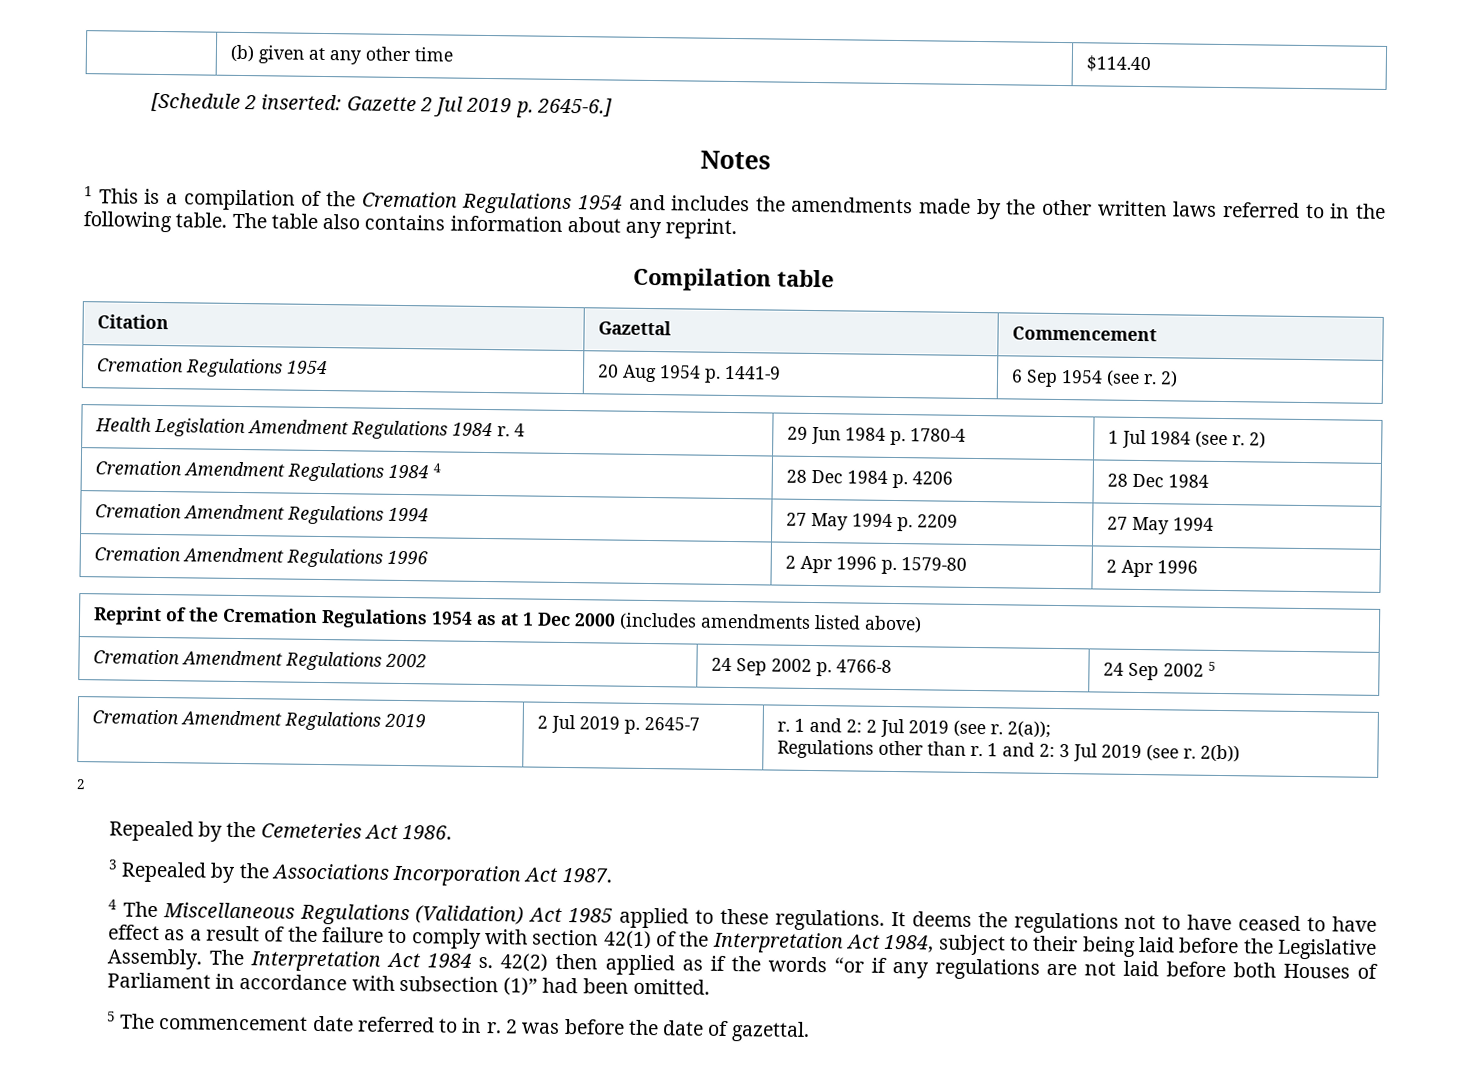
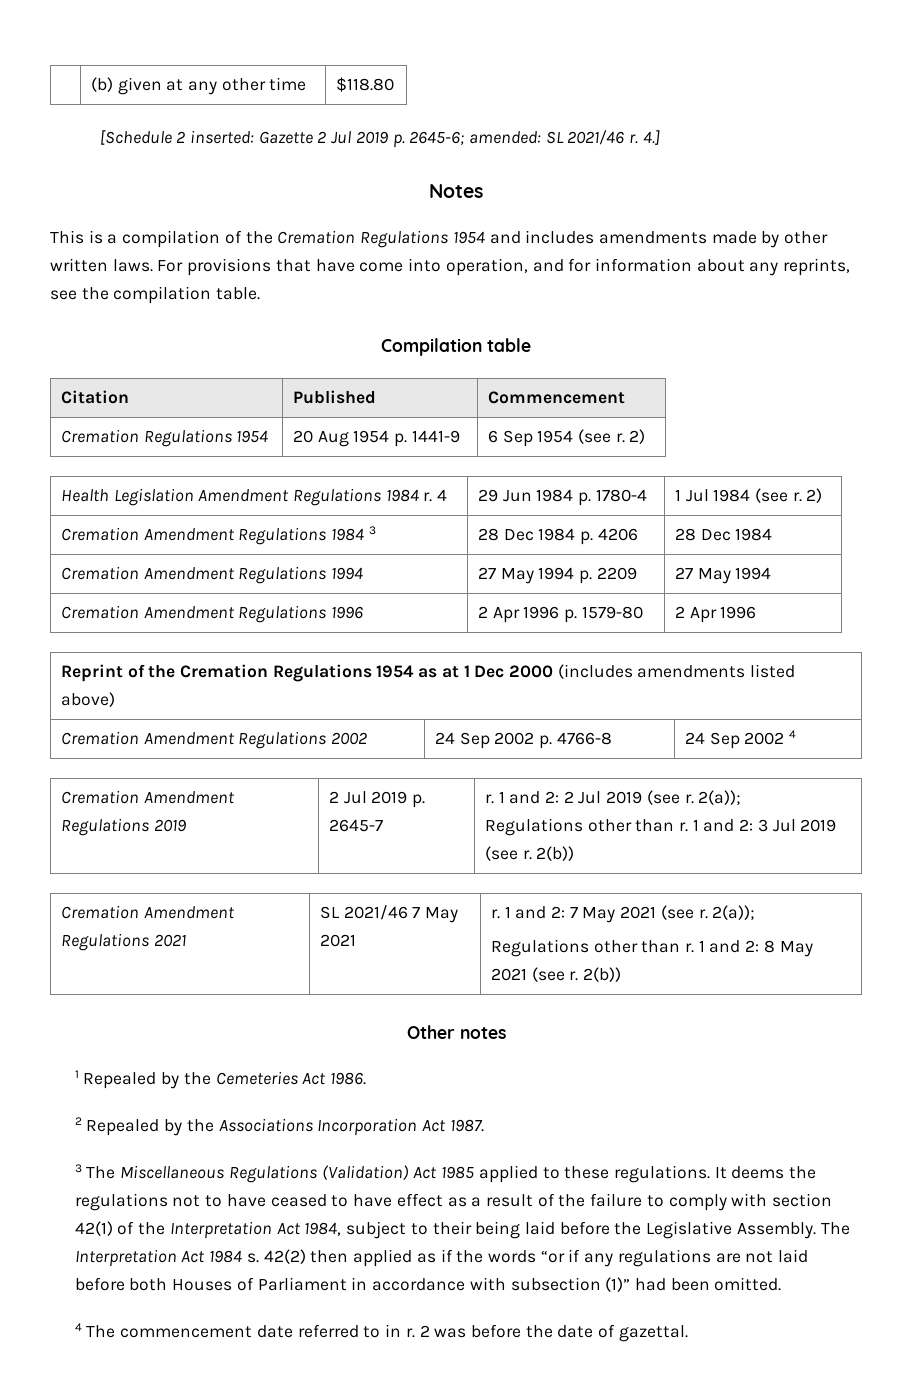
[1085,55,1151,73] $114.40 -> [335,77,394,92] $118.80
[536,97,613,118] 2645-6.] -> [409,130,660,145] 2645-6; amended: SL 2021/46 r. 4.]
[84,186,93,197] 1 -> (483, 191) none
[755,196,786,212] the -> (595, 237) none
[1006,199,1037,215] the -> (780, 239) none
[1172,201,1387,219] [83,211,738,240] laws referred to in the following table. The table also contains information about any reprint. -> [112,258,851,276] [50,286,261,304] laws. For provisions that have come into operation, and for information about any reprints, see the compilation table.
[597,320,671,336] Gazettal -> [292,390,376,404] Published
[432,463,441,473] 4 -> [368,526,376,535] 3
[1207,661,1216,671] 5 -> [788,730,796,738] 4
[76,779,86,790] // 2 // -> [60,905,235,919] [60,933,186,951] [319,905,458,923] [319,934,356,947] [490,905,756,923] [490,939,813,957] [490,967,621,982] [406,1025,506,1039] [74,1070,79,1078] // Cremation Amendment Regulations 2021 | SL 2021/46 7 May 2021 | r. 1 and 2: 7 May 2021 (see r. 2(a)); // Regulations other than r. 1 and 2: 8 May 2021 (see r. 2(b)) // Other notes // 1
[107,859,118,870] 3 -> [74,1117,82,1125] 2
[107,899,117,910] 4 -> [74,1164,82,1173] 3
[106,1011,116,1022] 5 -> [74,1323,82,1331] 4

